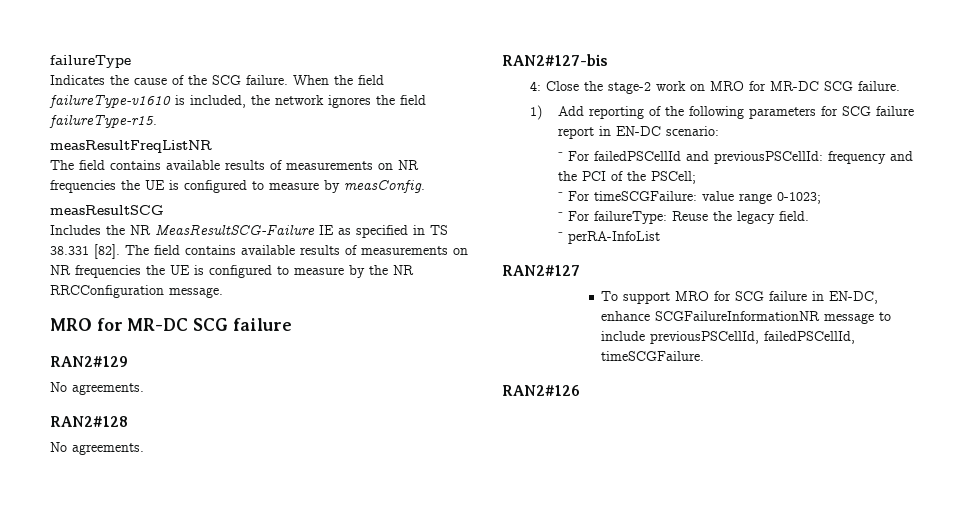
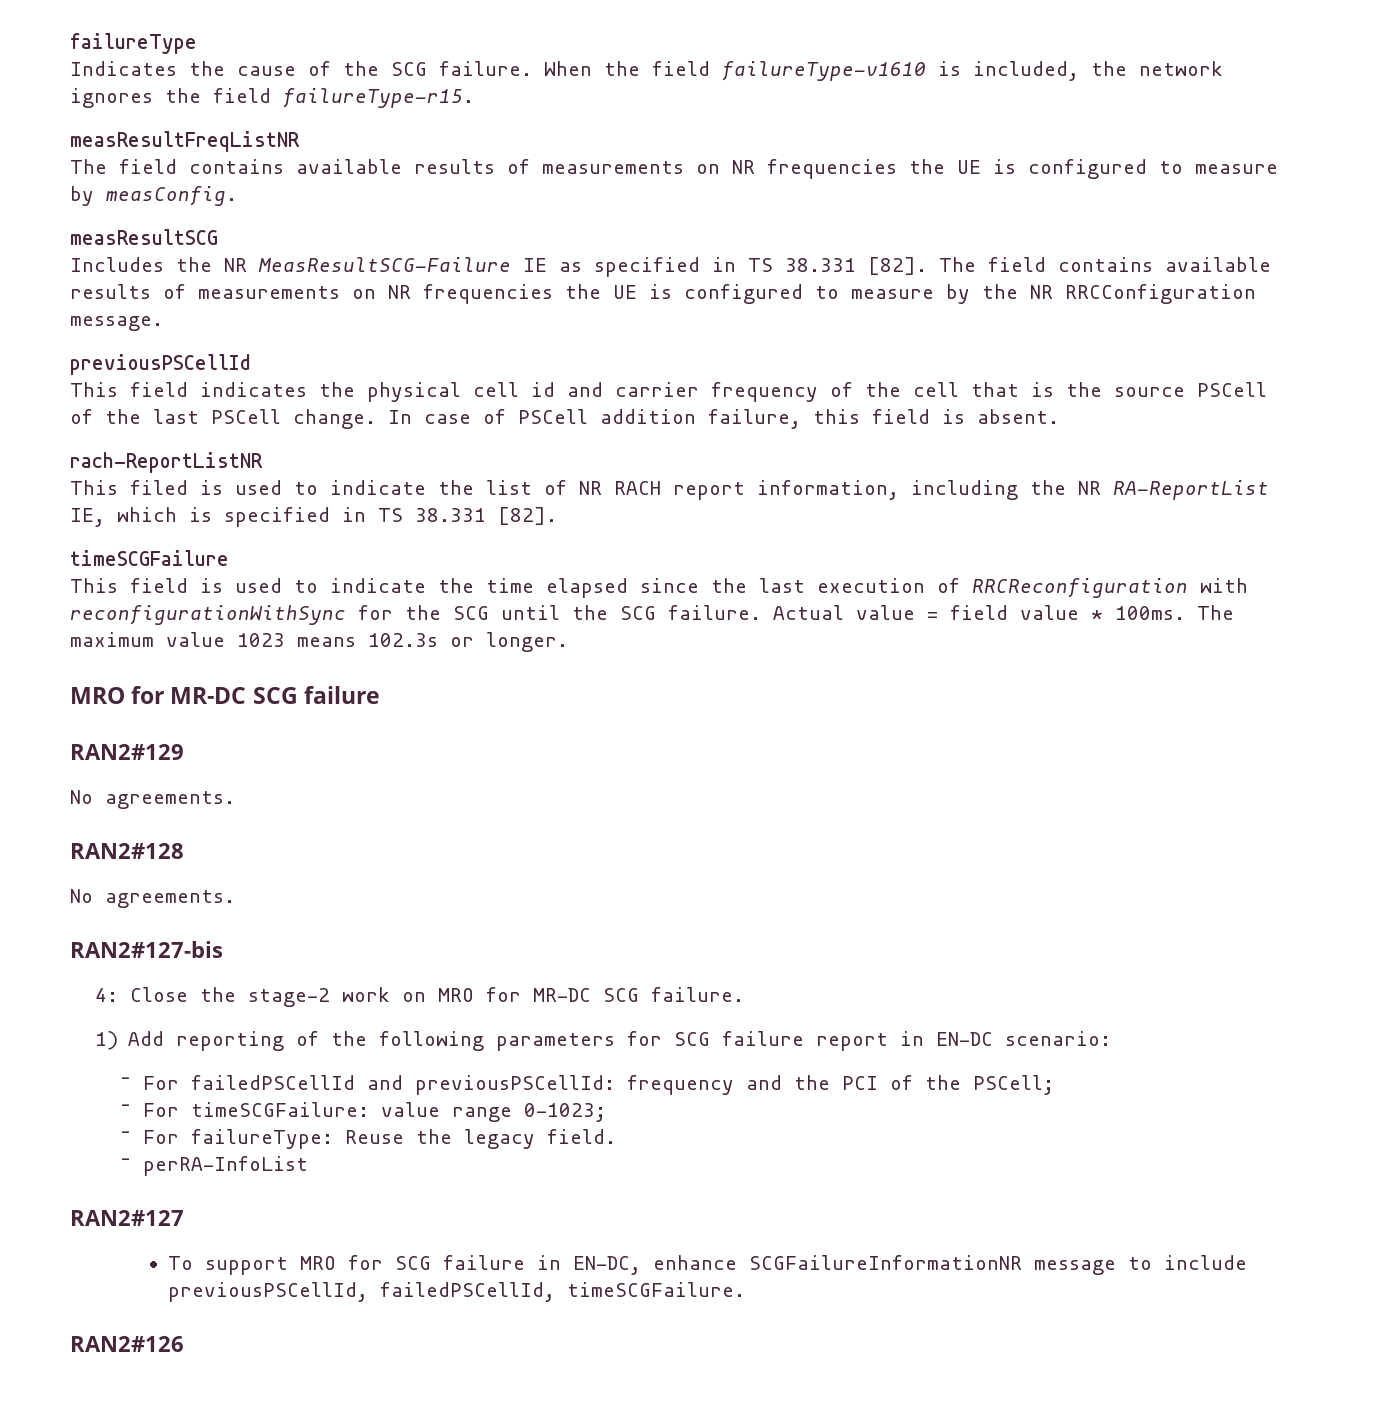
(223, 292) none -> [70,354,251,375] [70,382,1267,402] [70,409,1059,429] [70,452,263,473] [70,480,1269,500] [70,507,557,527] [70,550,229,566] [70,578,1248,598] [70,605,1234,625] [70,632,568,652] // previousPSCellId // This field indicates the physical cell id and carrier frequency of the cell that is the source PSCell of the last PSCell change. In case of PSCell addition failure, this field is absent. // rach-ReportListNR // This filed is used to indicate the list of NR RACH report information, including the NR RA-ReportList IE, which is specified in TS 38.331 [82]. // timeSCGFailure // This field is used to indicate the time elapsed since the last execution of RRCReconfiguration with reconfigurationWithSync for the SCG until the SCG failure. Actual value = field value * 100ms. The maximum value 1023 means 102.3s or longer.

